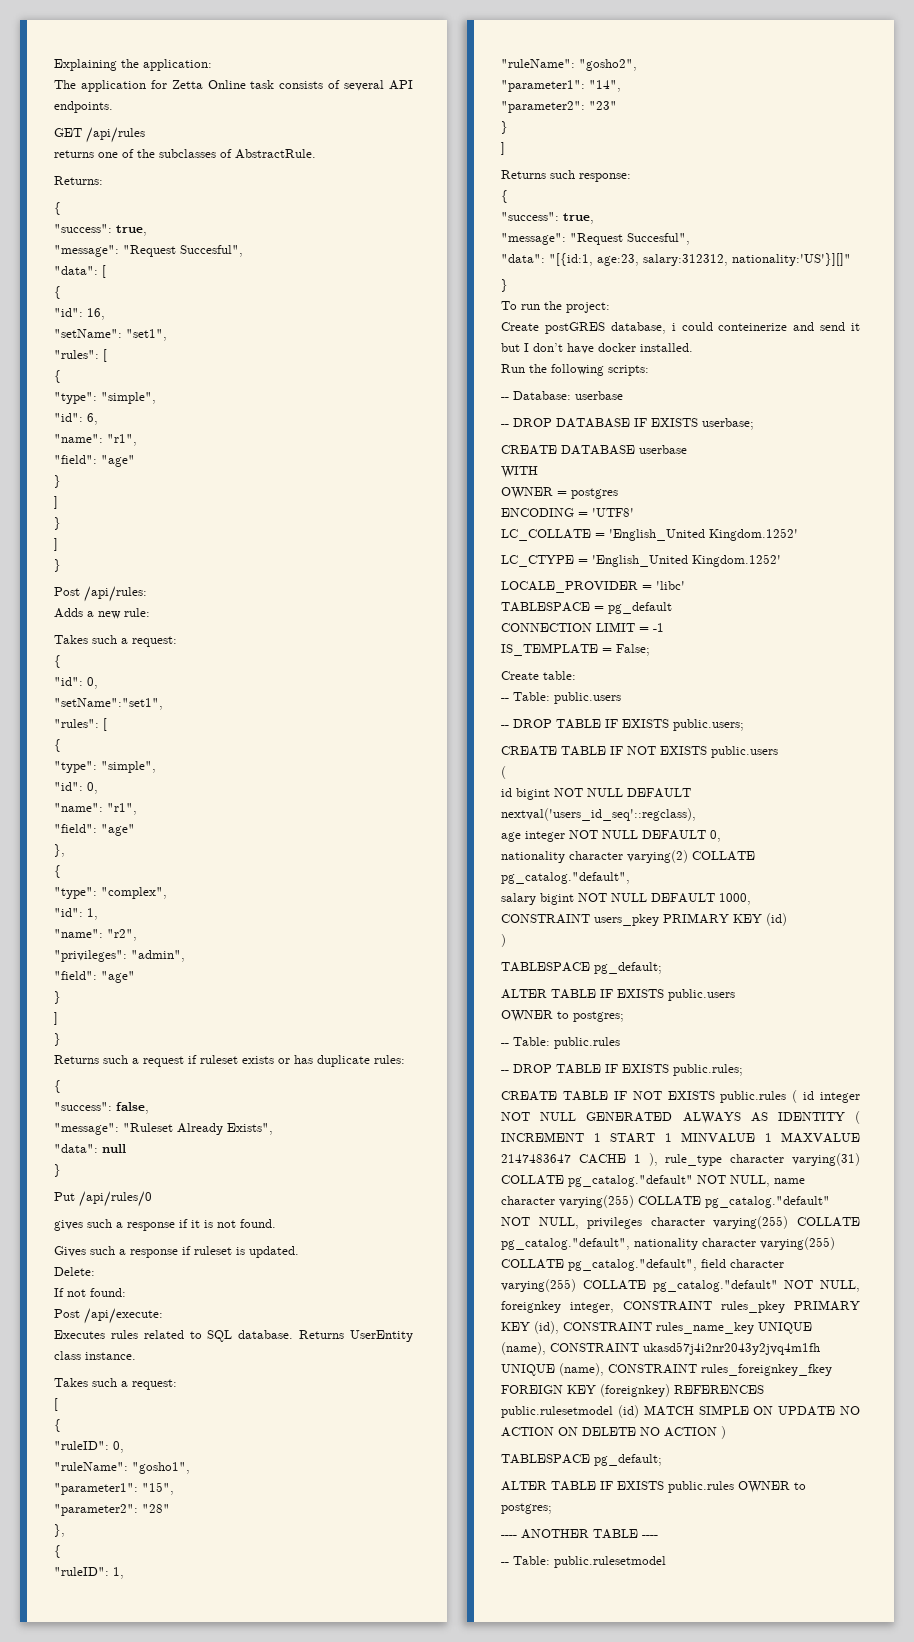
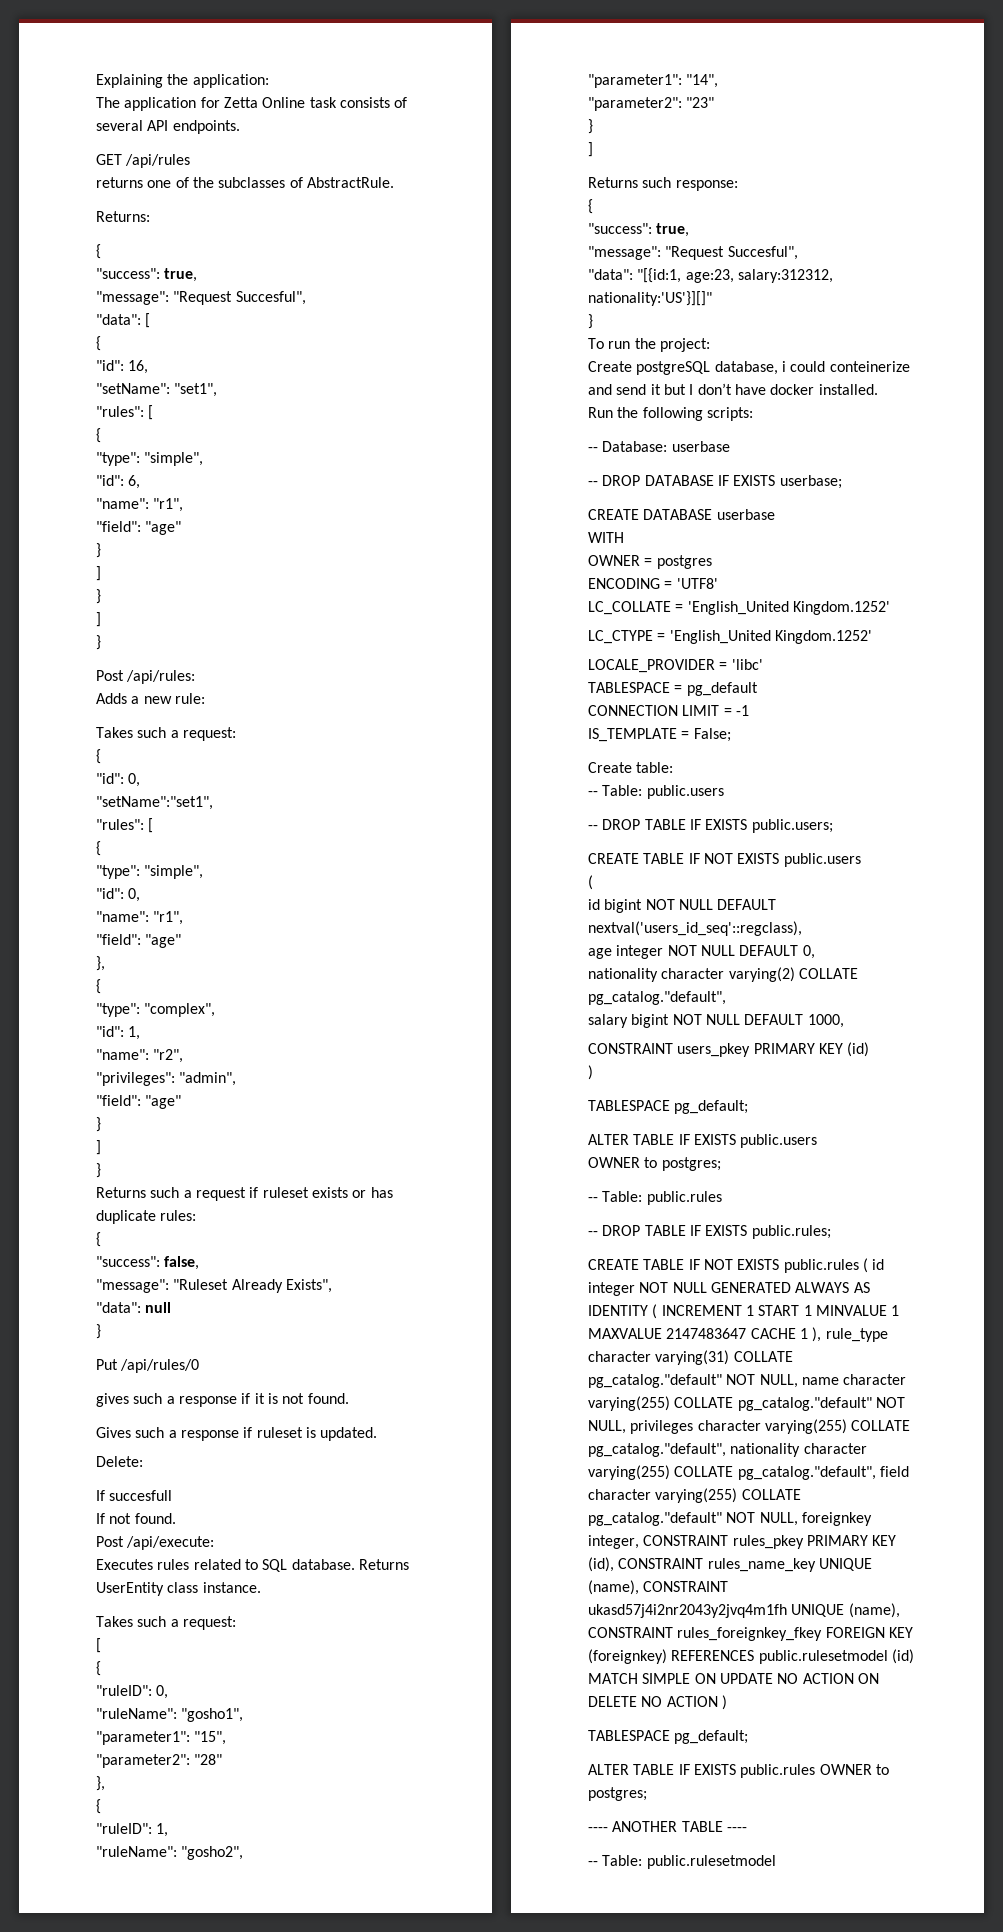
(95, 1271) none -> [96,1490,173,1501] // If succesfull
[90,1288,126,1297] found: -> [134,1513,176,1524] found.
[544,322,605,334] postGRES -> [636,361,711,375] postgreSQL

